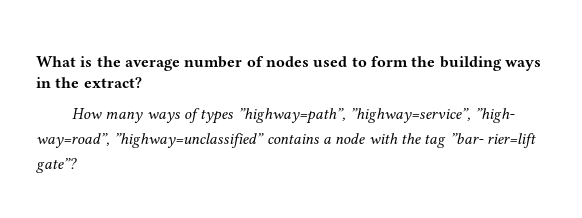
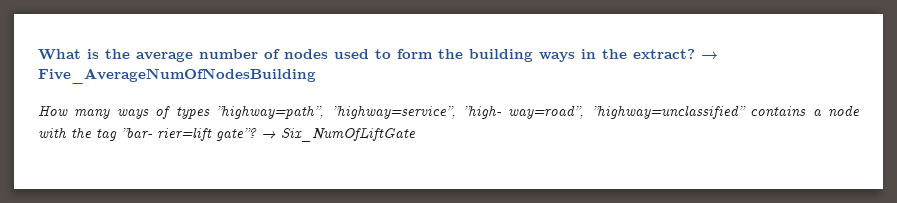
(142, 82) none -> [701,51,718,59] [38,68,316,84] → Five_AverageNumOfNodesBuilding
(77, 165) none -> [261,128,416,142] → Six_NumOfLiftGate

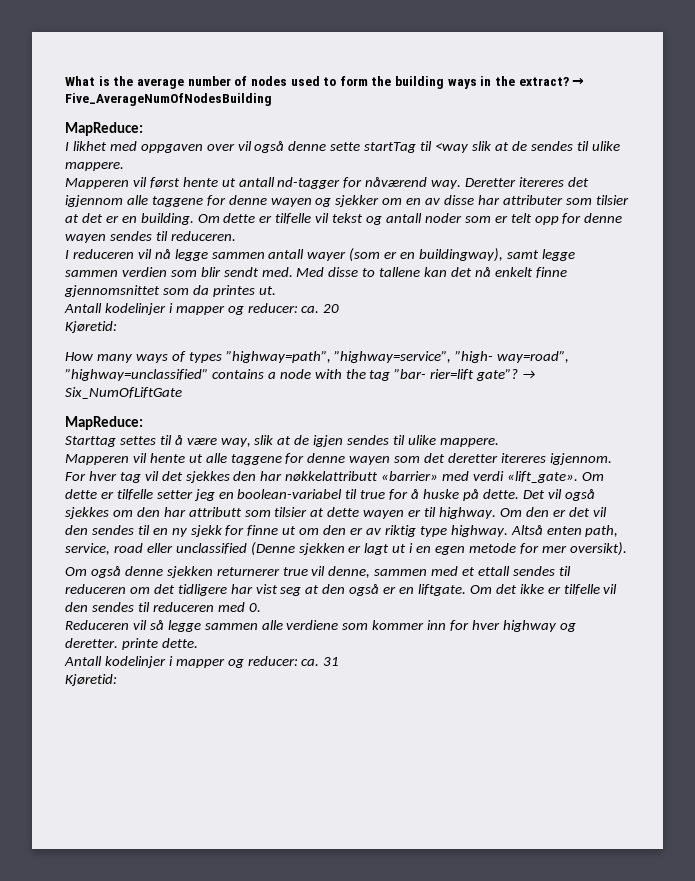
(316, 76) none -> [65,122,143,136] [65,141,620,153] [65,161,124,171] [65,177,589,189] [65,195,629,207] [65,213,623,225] [65,231,236,243] [65,248,575,262] [65,267,567,278] [64,285,276,297] [64,303,340,315] [65,321,117,333] // MapReduce: // I likhet med oppgaven over vil også denne sette startTag til <way slik at de sendes til ulike mappere. // Mapperen vil først hente ut antall nd-tagger for nåværend way. Deretter itereres det igjennom alle taggene for denne wayen og sjekker om en av disse har attributer som tilsier at det er en building. Om dette er tilfelle vil tekst og antall noder som er telt opp for denne wayen sendes til reduceren. // I reduceren vil nå legge sammen antall wayer (som er en buildingway), samt legge sammen verdien som blir sendt med. Med disse to tallene kan det nå enkelt finne gjennomsnittet som da printes ut. // Antall kodelinjer i mapper og reducer: ca. 20 // Kjøretid:
(416, 135) none -> [65,416,143,430] [65,435,499,447] [65,453,612,465] [65,471,604,483] [65,489,595,501] [65,507,607,519] [65,525,619,537] [65,542,627,556] [65,566,571,578] [65,584,618,596] [65,602,261,612] [65,620,576,632] [65,638,198,650] [64,656,340,668] [65,674,117,686] // MapReduce: // Starttag settes til å være way, slik at de igjen sendes til ulike mappere. // Mapperen vil hente ut alle taggene for denne wayen som det deretter itereres igjennom. For hver tag vil det sjekkes den har nøkkelattributt «barrier» med verdi «lift_gate». Om dette er tilfelle setter jeg en boolean-variabel til true for å huske på dette. Det vil også sjekkes om den har attributt som tilsier at dette wayen er til highway. Om den er det vil den sendes til en ny sjekk for finne ut om den er av riktig type highway. Altså enten path, service, road eller unclassified (Denne sjekken er lagt ut i en egen metode for mer oversikt). // Om også denne sjekken returnerer true vil denne, sammen med et ettall sendes til reduceren om det tidligere har vist seg at den også er en liftgate. Om det ikke er tilfelle vil den sendes til reduceren med 0. // Reduceren vil så legge sammen alle verdiene som kommer inn for hver highway og deretter. printe dette. // Antall kodelinjer i mapper og reducer: ca. 31 // Kjøretid:

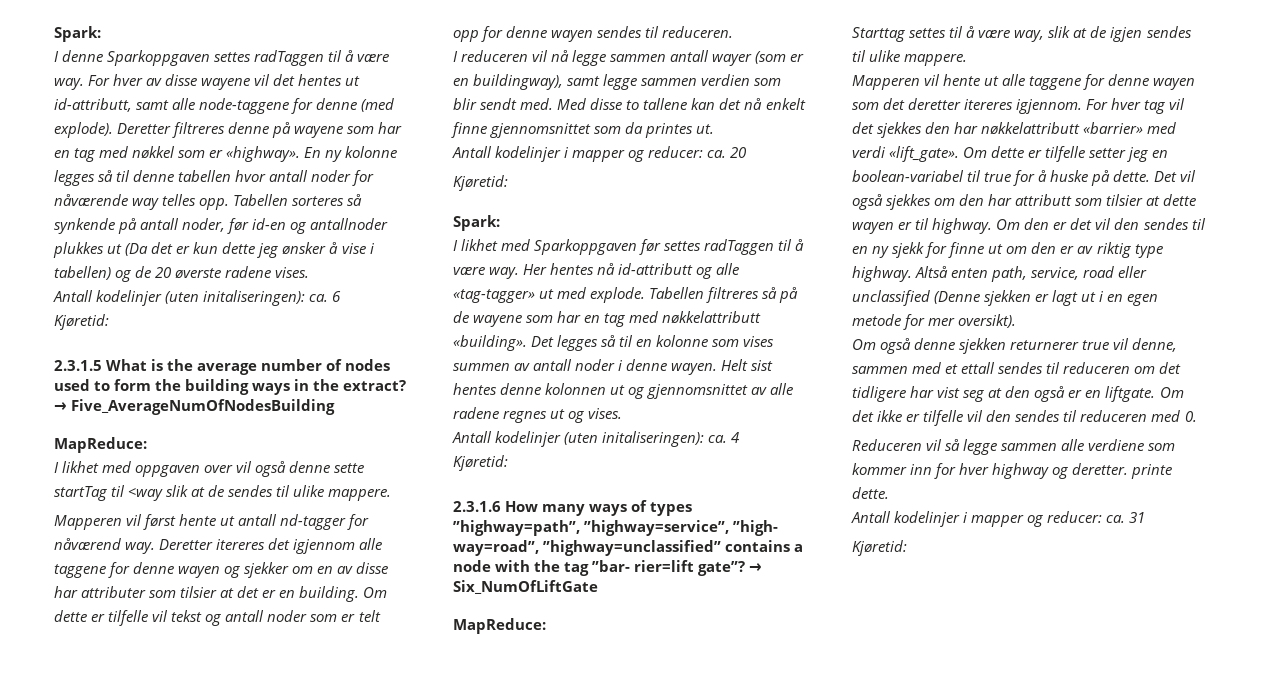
(65, 81) none -> [54,26,101,42] [54,50,390,66] [54,74,361,90] [54,98,395,114] [54,122,403,138] [54,146,398,162] [54,170,375,186] [54,194,363,210] [54,218,389,234] [53,242,374,258] [54,266,310,282] [53,290,342,306] [54,314,109,330] [54,360,102,371] Spark: // I denne Sparkoppgaven settes radTaggen til å være way. For hver av disse wayene vil det hentes ut id-attributt, samt alle node-taggene for denne (med explode). Deretter filtreres denne på wayene som har en tag med nøkkel som er «highway». En ny kolonne legges så til denne tabellen hvor antall noder for nåværende way telles opp. Tabellen sorteres så synkende på antall noder, før id-en og antallnoder plukkes ut (Da det er kun dette jeg ønsker å vise i tabellen) og de 20 øverste radene vises. // Antall kodelinjer (uten initaliseringen): ca. 6 // Kjøretid: // 2.3.1.5
(117, 327) none -> [453,215,500,231] [453,239,805,255] [453,263,740,279] [453,287,799,303] [453,311,762,327] [453,335,775,351] [453,359,774,375] [453,383,794,399] [453,407,623,423] [452,431,741,447] [453,455,508,471] [453,501,501,512] Spark: // I likhet med Sparkoppgaven før settes radTaggen til å være way. Her hentes nå id-attributt og alle «tag-tagger» ut med explode. Tabellen filtreres så på de wayene som har en tag med nøkkelattributt «building». Det legges så til en kolonne som vises summen av antall noder i denne wayen. Helt sist hentes denne kolonnen ut og gjennomsnittet av alle radene regnes ut og vises. // Antall kodelinjer (uten initaliseringen): ca. 4 // Kjøretid: // 2.3.1.6

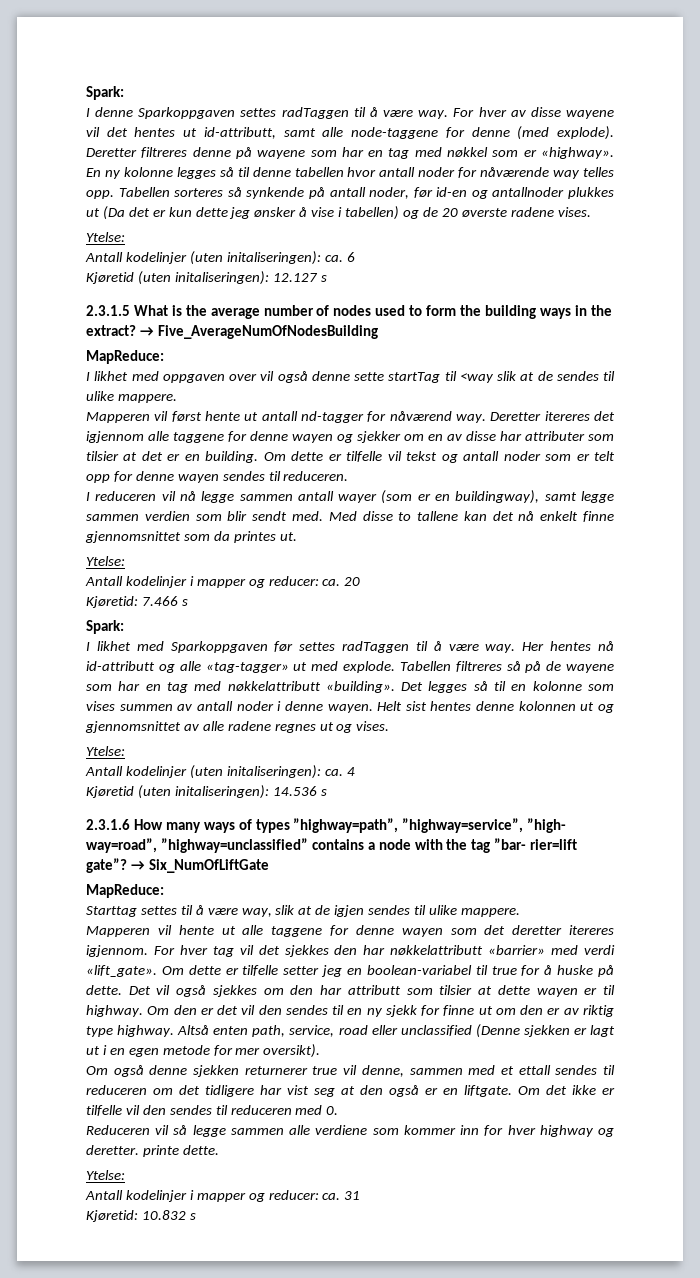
(310, 272) none -> [86,232,125,242] // Ytelse:
[54,314,109,330] Kjøretid: -> [86,271,327,285] Kjøretid (uten initaliseringen): 12.127 s
(715, 129) none -> [86,556,125,566] // Ytelse:
(508, 183) none -> [141,596,188,606] 7.466 s
(623, 413) none -> [86,746,125,756] // Ytelse:
[453,455,508,471] Kjøretid: -> [86,785,327,799] Kjøretid (uten initaliseringen): 14.536 s
(889, 493) none -> [86,1170,125,1180] // Ytelse:
(907, 548) none -> [141,1210,196,1220] 10.832 s

